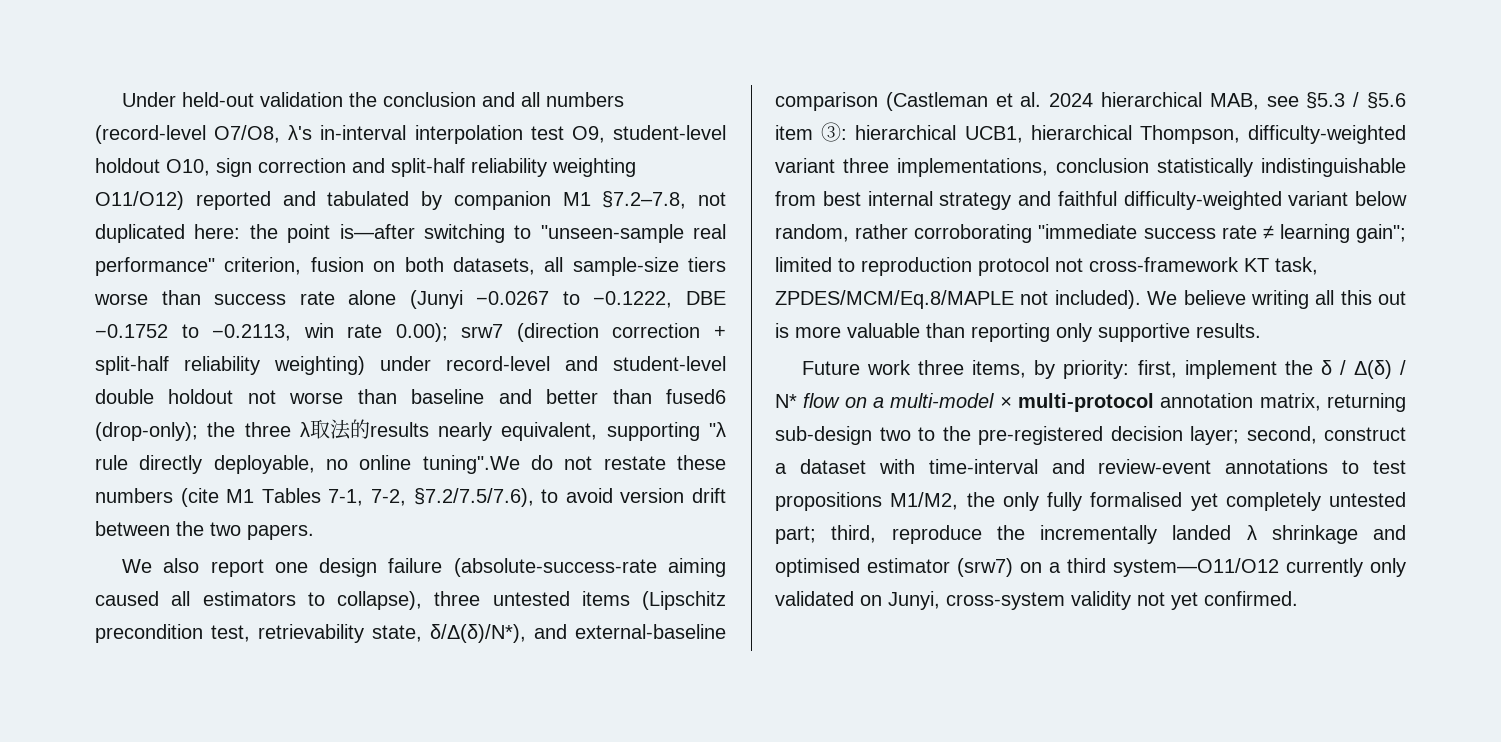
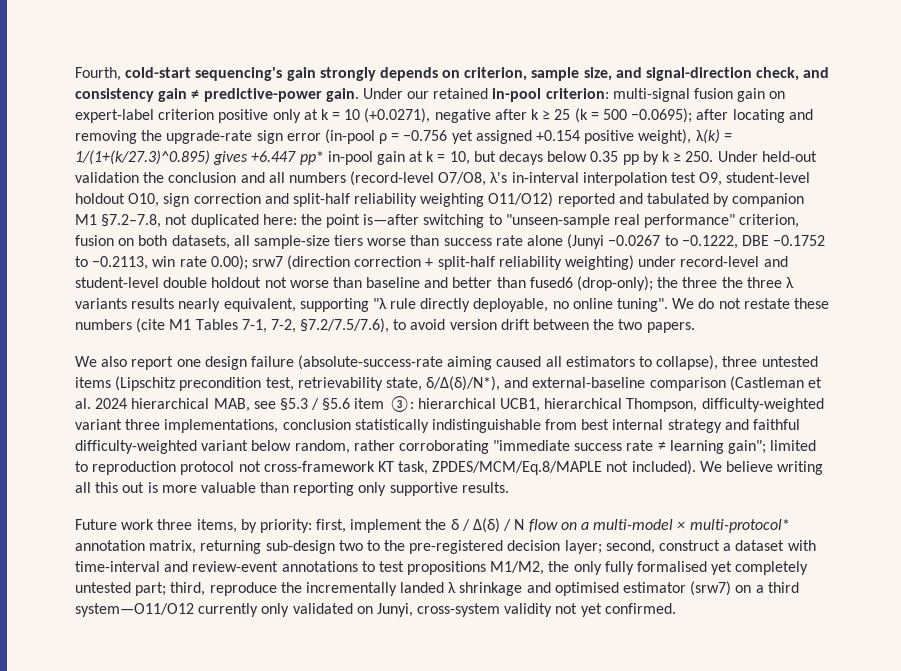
(122, 99) none -> [75,67,830,81] [75,88,786,102] [75,108,813,123] [75,129,732,144] [75,150,714,165] Fourth, cold-start sequencing's gain strongly depends on criterion, sample size, and signal-direction check, and consistency gain ≠ predictive-power gain. Under our retained in-pool criterion: multi-signal fusion gain on expert-label criterion positive only at k = 10 (+0.0271), negative after k ≥ 25 (k = 500 −0.0695); after locating and removing the upgrade-rate sign error (in-pool ρ = −0.756 yet assigned +0.154 positive weight), λ(k) = 1/(1+(k/27.3)^0.895) gives +6.447 pp* in-pool gain at k = 10, but decays below 0.35 pp by k ≥ 250.
[299,419,370,440] λ取法的 -> [721,277,794,288] [75,298,127,309] the three λ variants
[422,455,520,474] tuning".We -> [617,298,695,312] tuning". We
[775,394,797,408] N* -> [514,519,525,530] N
[1018,393,1154,412] multi-protocol -> [689,519,790,533] multi-protocol*

